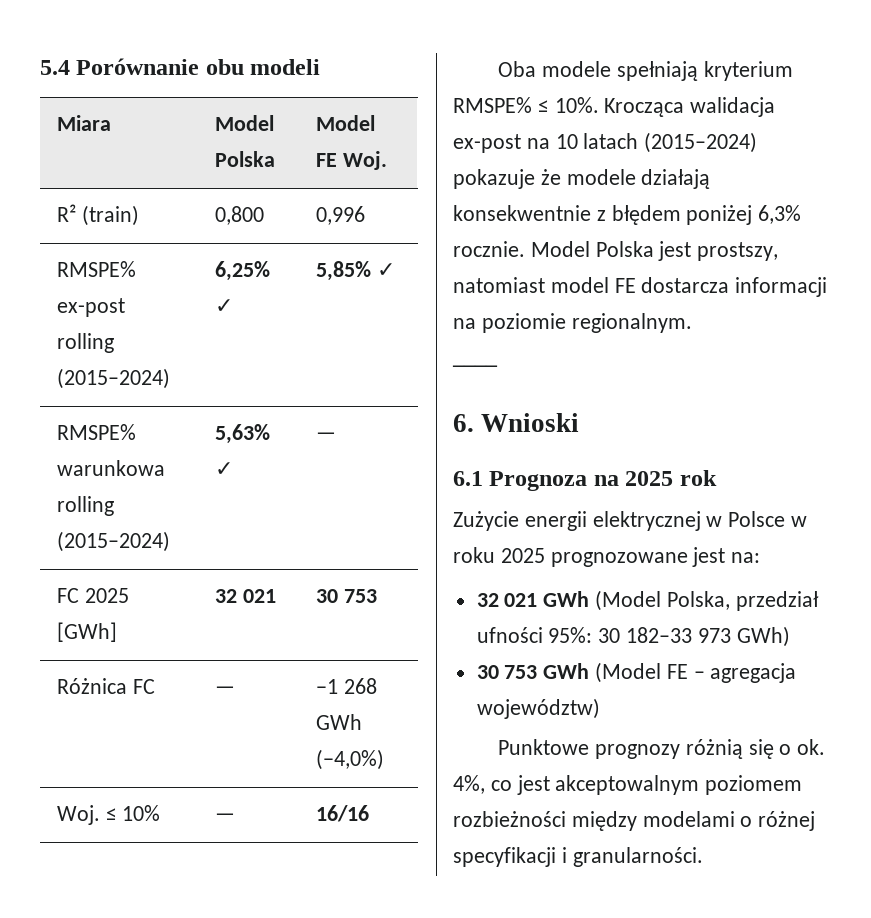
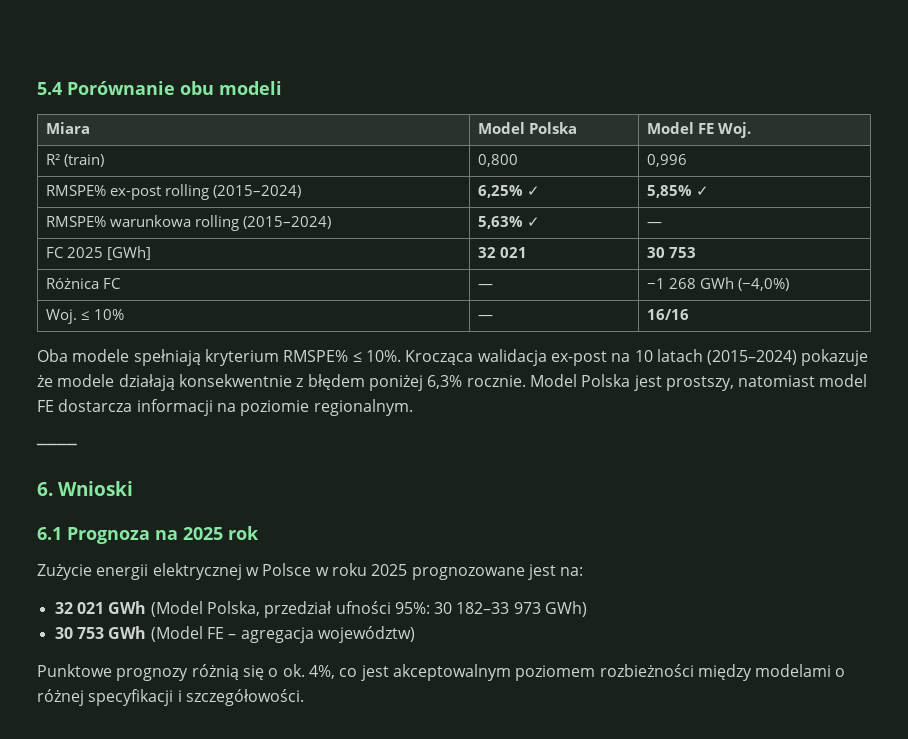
[572,847,703,867] granularności. -> [185,689,304,706] szczegółowości.

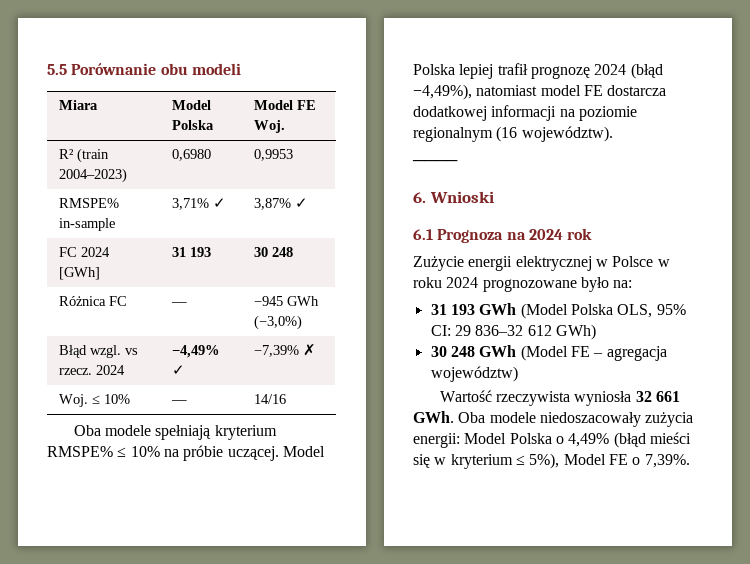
[37,82,62,95] 5.4 -> [47,64,67,75] 5.5
[64,154,105,167] [478,154,519,167] [647,154,688,167] [46,184,302,200] [478,185,541,198] [647,185,710,198] [46,215,332,231] [478,216,541,229] [647,222,663,227] [46,247,104,258] (train) | 0,800 | 0,996 // RMSPE% ex-post rolling (2015–2024) | 6,25% ✓ | 5,85% ✓ // RMSPE% warunkowa rolling (2015–2024) | 5,63% ✓ | — // FC 2025 -> [77,148,110,163] [59,168,128,183] [172,149,212,161] [254,149,294,161] [59,198,120,208] [59,218,116,231] [172,198,227,210] [254,198,309,210] [59,247,111,257] (train 2004–2023) | 0,6980 | 0,9953 // RMSPE% in-sample | 3,71% ✓ | 3,87% ✓ // FC 2024
[478,247,528,258] [647,247,697,258] 32 021 | 30 753 -> [172,247,212,257] [254,247,294,257] 31 193 | 30 248
[647,277,790,291] −1 268 GWh (−4,0%) -> [254,296,320,306] [254,315,303,330] [59,345,139,358] [59,365,126,375] [172,345,221,358] [172,365,186,375] [254,344,317,357] −945 GWh (−3,0%) // Błąd wzgl. vs rzecz. 2024 | −4,49% ✓ | −7,39% ✗
[647,309,690,320] 16/16 -> [254,394,287,404] 14/16
[365,349,869,366] [37,374,734,391] 10%. Krocząca walidacja ex-post na 10 latach (2015–2024) pokazuje że modele działają konsekwentnie z błędem poniżej 6,3% rocznie. Model Polska jest prostszy, -> [130,445,325,461] [413,63,663,79] [413,84,472,100] 10% na próbie uczącej. Model Polska lepiej trafił prognozę 2024 (błąd −4,49%),
(133, 405) none -> [413,106,487,121] dodatkowej
[313,399,413,416] regionalnym. -> [413,126,613,142] regionalnym (16 województw).
[183,527,223,540] 2025 -> [528,229,563,240] 2024
[371,564,584,580] [54,601,541,618] 2025 prognozowane jest na: // 32 021 GWh (Model Polska, przedział ufności 95%: 30 182–33 973 -> [446,277,633,292] [430,303,686,319] [430,325,552,336] 2024 prognozowane było na: // 31 193 GWh (Model Polska OLS, 95% CI: 29 836–32 612
[76,627,104,639] 753 -> [450,346,475,357] 248
[37,664,846,681] [37,689,304,706] Punktowe prognozy różnią się o ok. 4%, co jest akceptowalnym poziomem rozbieżności między modelami o różnej specyfikacji i szczegółowości. -> [439,390,680,406] [413,411,694,427] [413,432,691,448] [413,453,690,469] Wartość rzeczywista wyniosła 32 661 GWh. Oba modele niedoszacowały zużycia energii: Model Polska o 4,49% (błąd mieści się w kryterium ≤ 5%), Model FE o 7,39%.

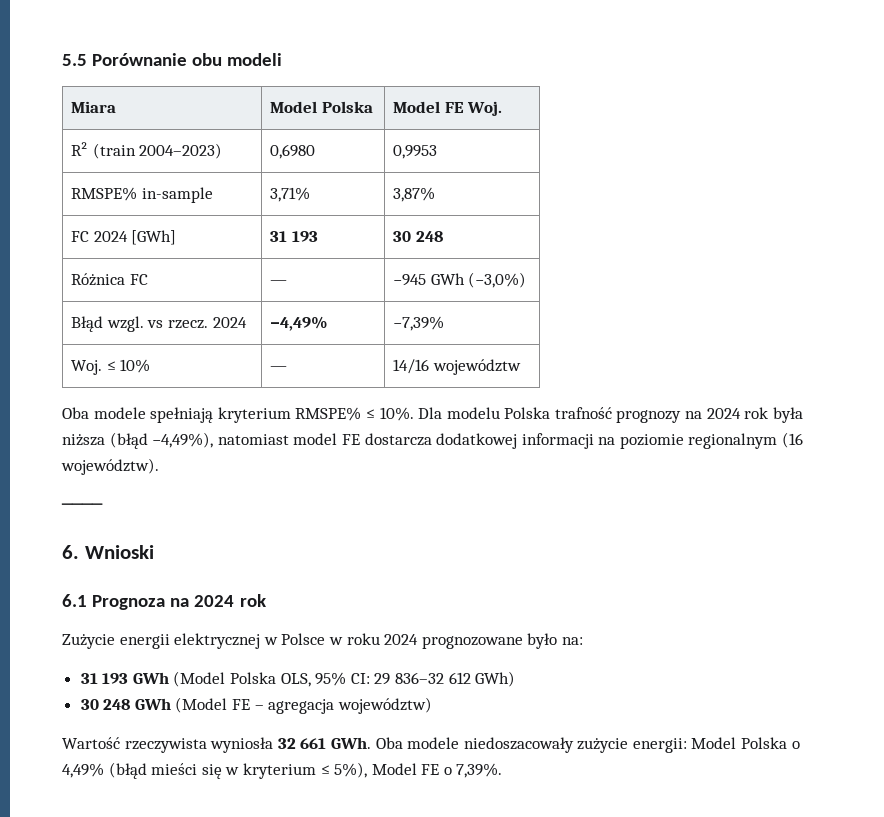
[213,198,227,208] ✓ -> (311, 194) none
[295,198,309,208] ✓ -> (436, 194) none
[172,365,186,375] ✓ -> (329, 323) none
[303,344,317,356] ✗ -> (445, 323) none
(287, 399) none -> [432,359,521,375] województw
[130,445,325,461] [413,63,627,79] 10% na próbie uczącej. Model Polska lepiej trafił prognozę 2024 -> [379,407,803,423] [62,434,105,446] 10%. Dla modelu Polska trafność prognozy na 2024 rok była niższa
[645,412,694,427] zużycia -> [577,738,629,753] zużycie

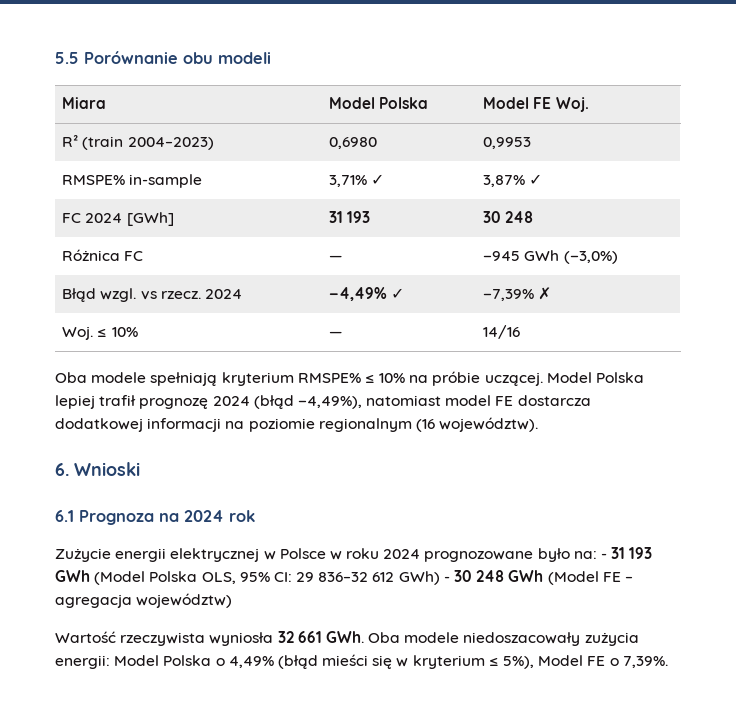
(311, 194) none -> [371,174,385,185] ✓
(436, 194) none -> [529,174,543,185] ✓
(329, 323) none -> [391,288,405,299] ✓
(445, 323) none -> [538,287,552,300] ✗
[432,359,521,375] województw -> (521, 332) none
[379,407,803,423] [62,434,105,446] 10%. Dla modelu Polska trafność prognozy na 2024 rok była niższa -> [379,371,645,386] [55,395,250,409] 10% na próbie uczącej. Model Polska lepiej trafił prognozę 2024
[61,503,103,510] // ──── -> (539, 424) none
(583, 641) // -> [601,553,608,559] -
(516, 679) // -> [443,576,450,582] -
[577,738,629,753] zużycie -> [584,632,639,646] zużycia

